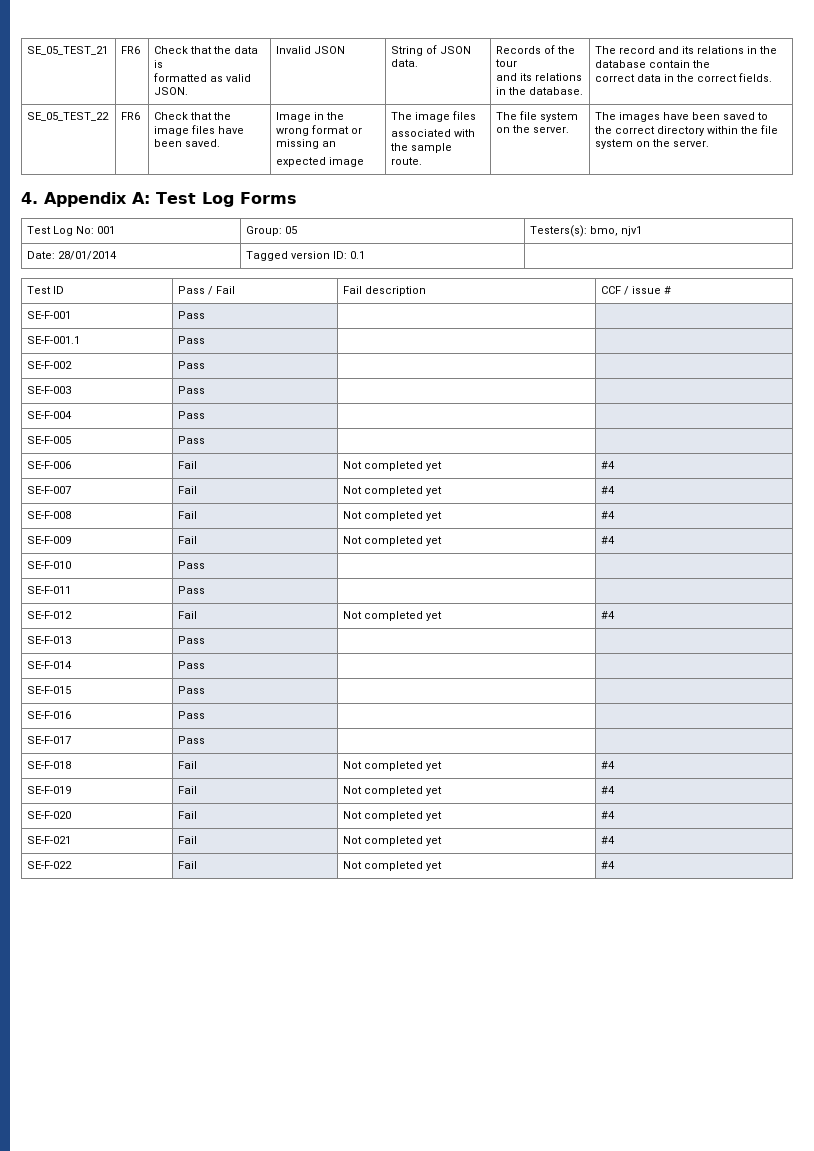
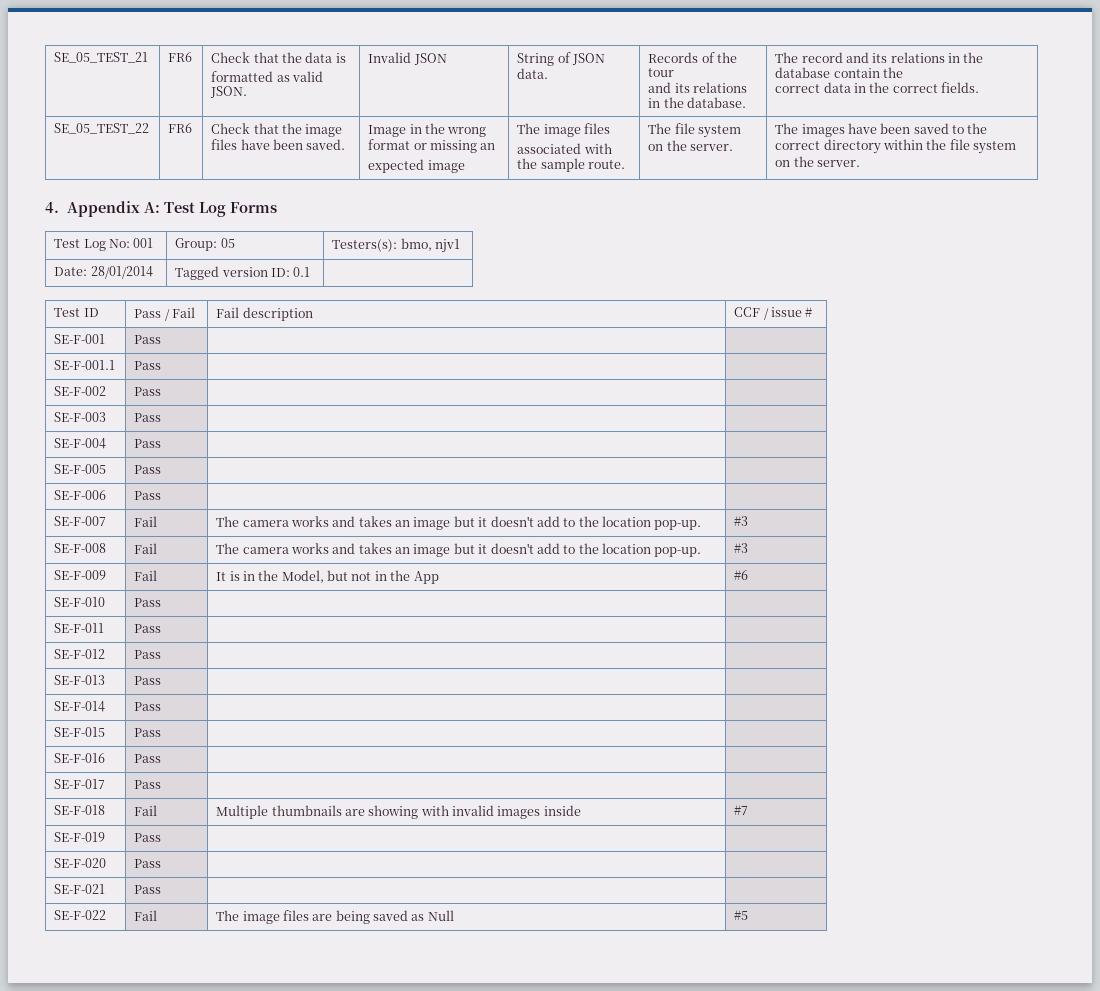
[178,461,198,469] [343,461,443,471] [601,461,616,469] [27,486,72,494] [178,486,198,494] [343,486,443,496] [601,486,616,494] [27,511,72,519] [178,511,198,519] [343,511,443,521] [601,511,616,519] [27,536,72,544] [178,536,198,544] [343,536,443,546] [601,536,616,544] Fail | Not completed yet | #4 // SE-F-007 | Fail | Not completed yet | #4 // SE-F-008 | Fail | Not completed yet | #4 // SE-F-009 | Fail | Not completed yet | #4 -> [134,491,162,500] [54,516,107,526] [134,516,158,527] [216,516,702,530] [734,516,749,526] [54,543,107,553] [134,543,158,554] [216,543,702,557] [734,543,749,553] [54,570,107,580] [134,570,158,581] [216,570,439,584] [734,570,749,580] Pass | | // SE-F-007 | Fail | The camera works and takes an image but it doesn't add to the location pop-up. | #3 // SE-F-008 | Fail | The camera works and takes an image but it doesn't add to the location pop-up. | #3 // SE-F-009 | Fail | It is in the Model, but not in the App | #6
[178,611,198,619] [343,611,443,621] [601,611,616,619] Fail | Not completed yet | #4 -> [134,650,162,659] Pass | |
[343,761,443,771] [601,761,616,769] [27,786,72,794] [178,786,198,794] [343,786,443,796] [601,786,616,794] [27,811,72,819] [178,811,198,819] [343,811,443,821] [601,811,616,819] [27,836,72,844] [178,836,198,844] [343,836,443,846] [601,836,616,844] [27,861,73,869] [178,861,198,869] [343,861,443,871] [601,861,616,869] Not completed yet | #4 // SE-F-019 | Fail | Not completed yet | #4 // SE-F-020 | Fail | Not completed yet | #4 // SE-F-021 | Fail | Not completed yet | #4 // SE-F-022 | Fail | Not completed yet | #4 -> [216,805,581,819] [734,805,749,815] [54,832,106,842] [134,833,162,842] [54,858,107,868] [134,859,162,868] [54,884,106,894] [134,885,162,894] [54,910,107,920] [134,910,158,921] [216,910,454,924] [734,910,749,920] Multiple thumbnails are showing with invalid images inside | #7 // SE-F-019 | Pass | | // SE-F-020 | Pass | | // SE-F-021 | Pass | | // SE-F-022 | Fail | The image files are being saved as Null | #5

